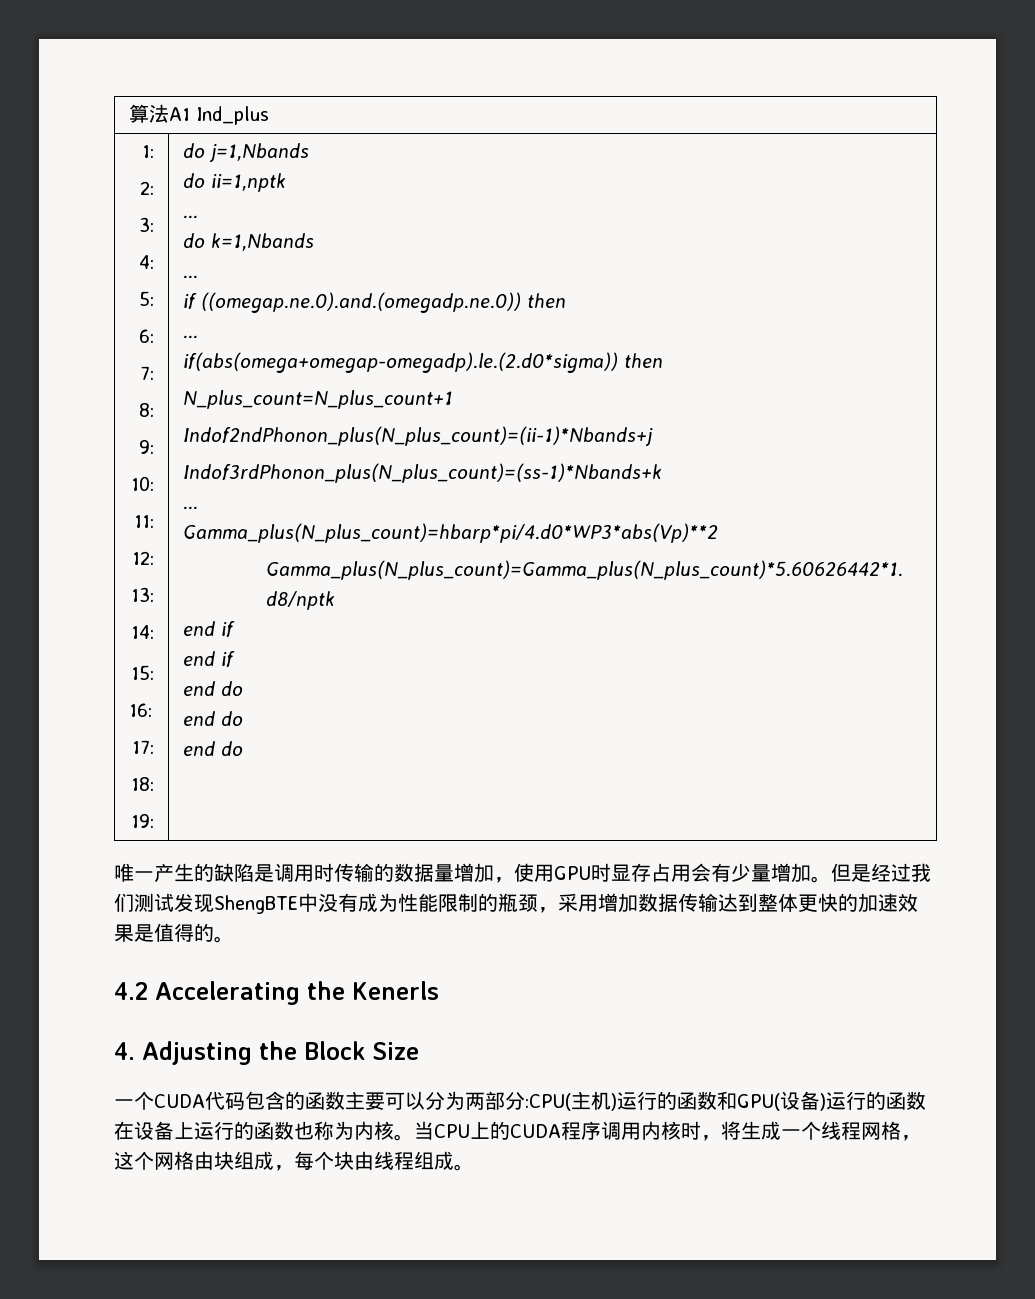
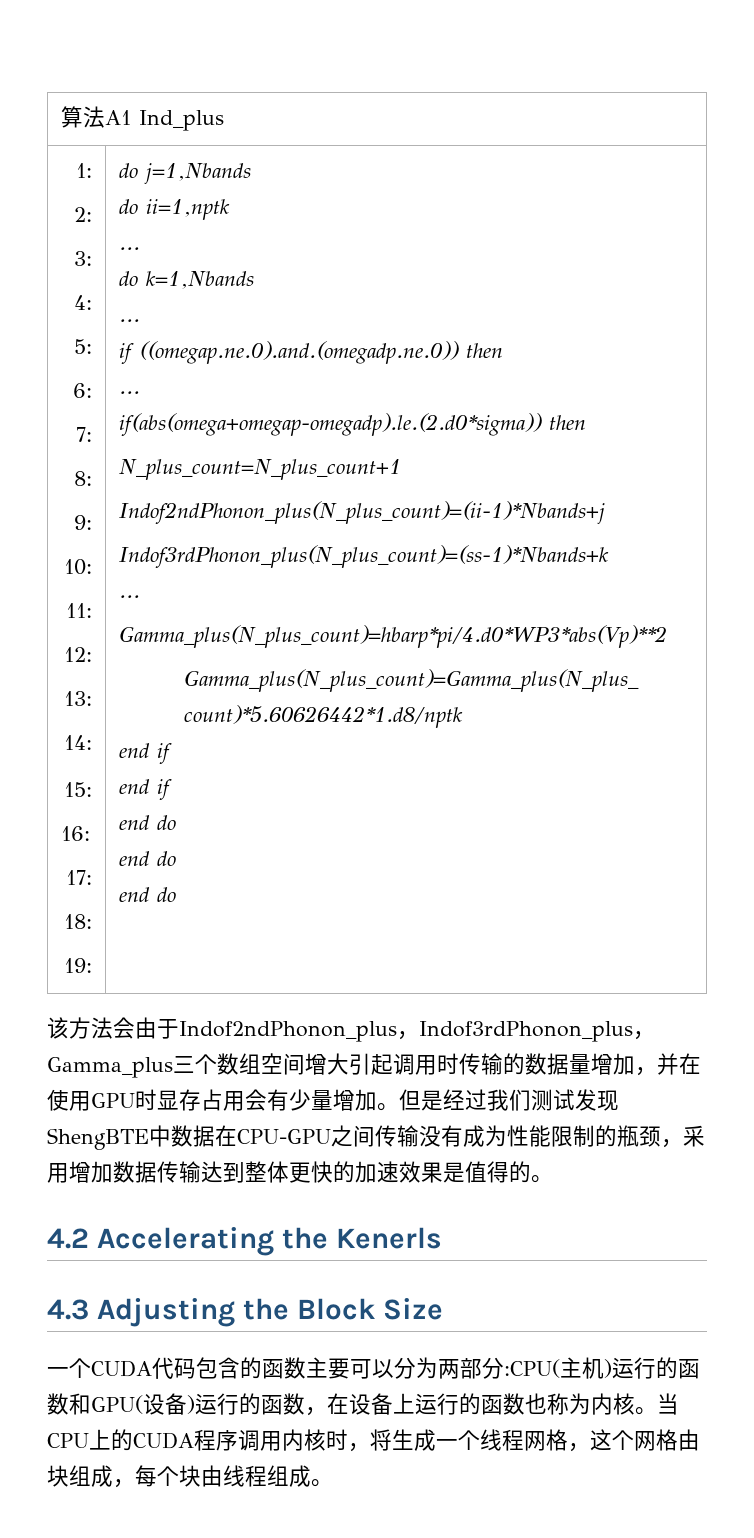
[114,863,274,882] 唯一产生的缺陷是 -> [47,1017,655,1042] [47,1053,393,1078] 该方法会由于Indof2ndPhonon_plus，Indof3rdPhonon_plus，Gamma_plus三个数组空间增大引起
(514, 880) none -> [657,1053,701,1075] 并在
(318, 902) none -> [171,1125,419,1147] 数据在CPU-GPU之间传输
[114,1042,135,1060] 4. -> [47,1299,89,1320] 4.3
(926, 1100) none -> [305,1407,327,1416] ，

